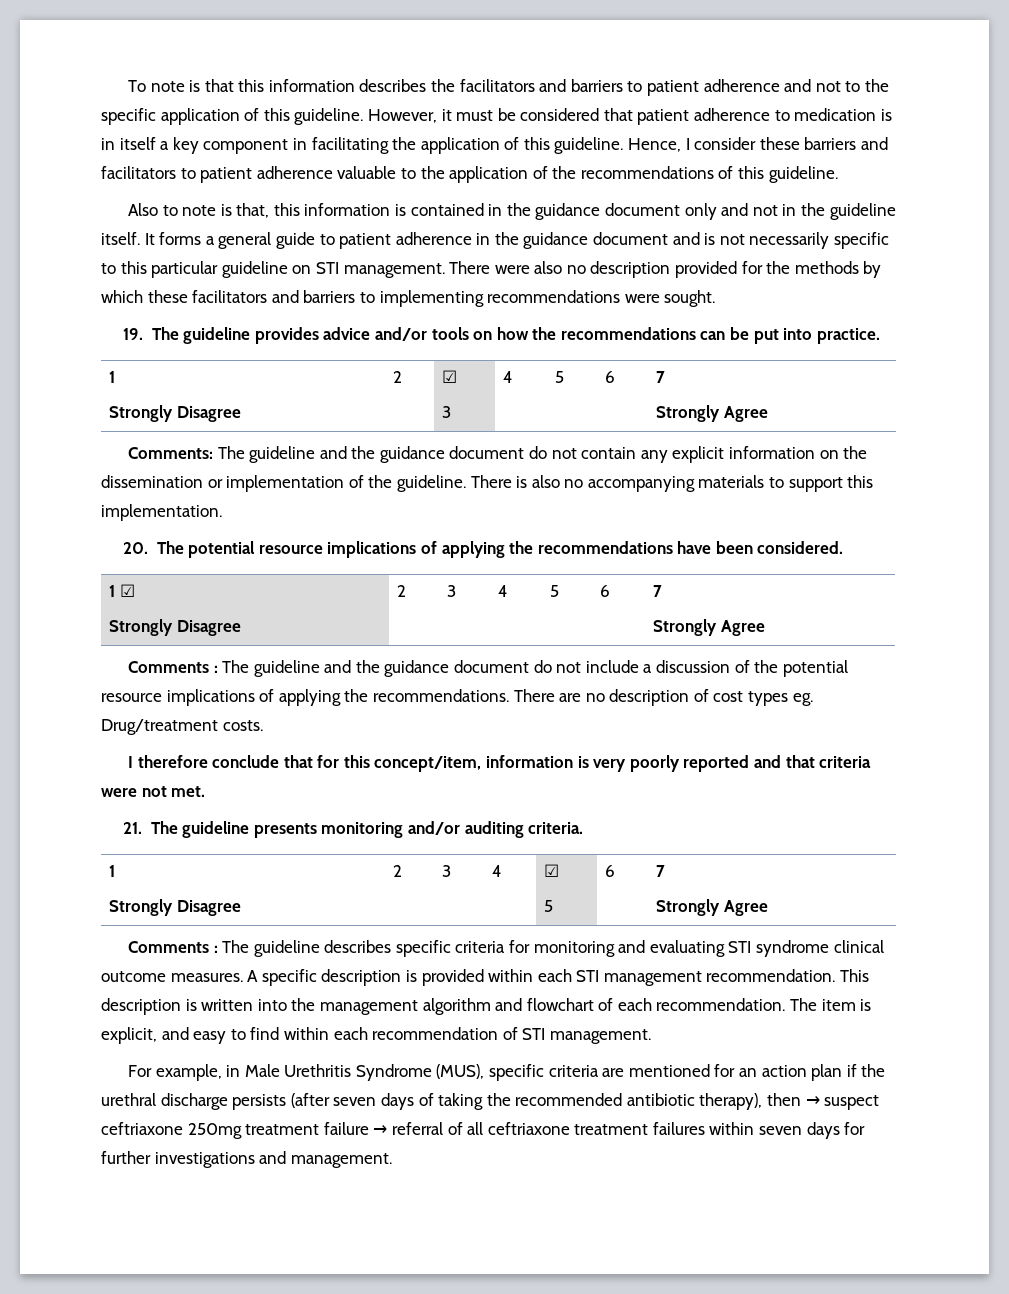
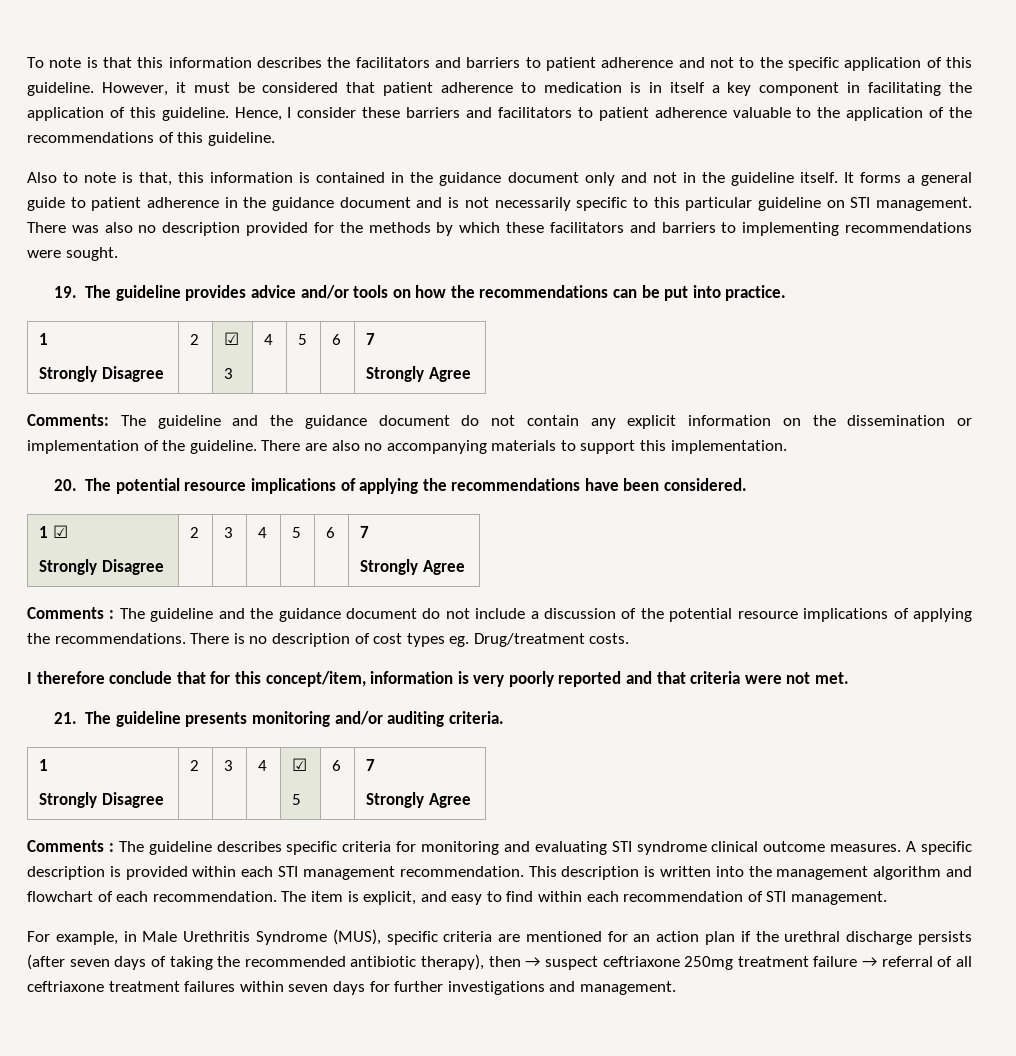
[494,265,530,274] were -> [71,225,99,233] was
[516,476,528,488] is -> [304,443,327,451] are
[559,693,582,702] are -> [233,633,245,644] is

